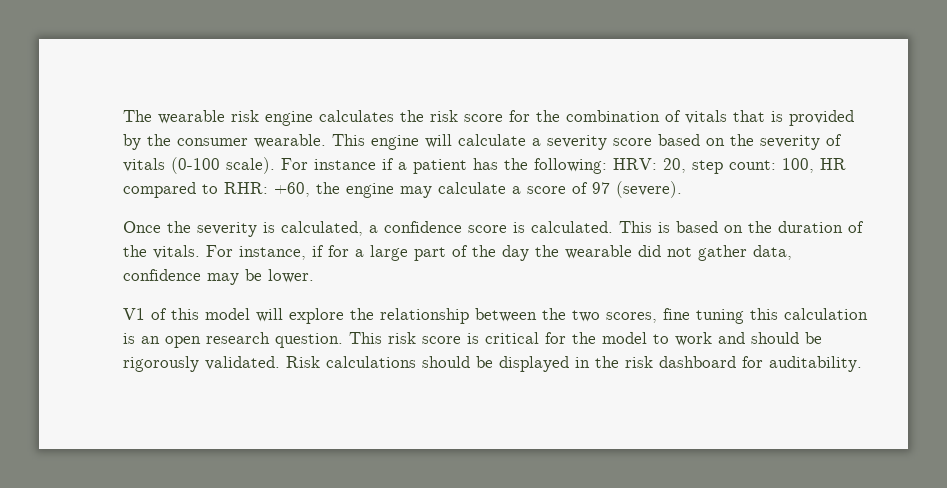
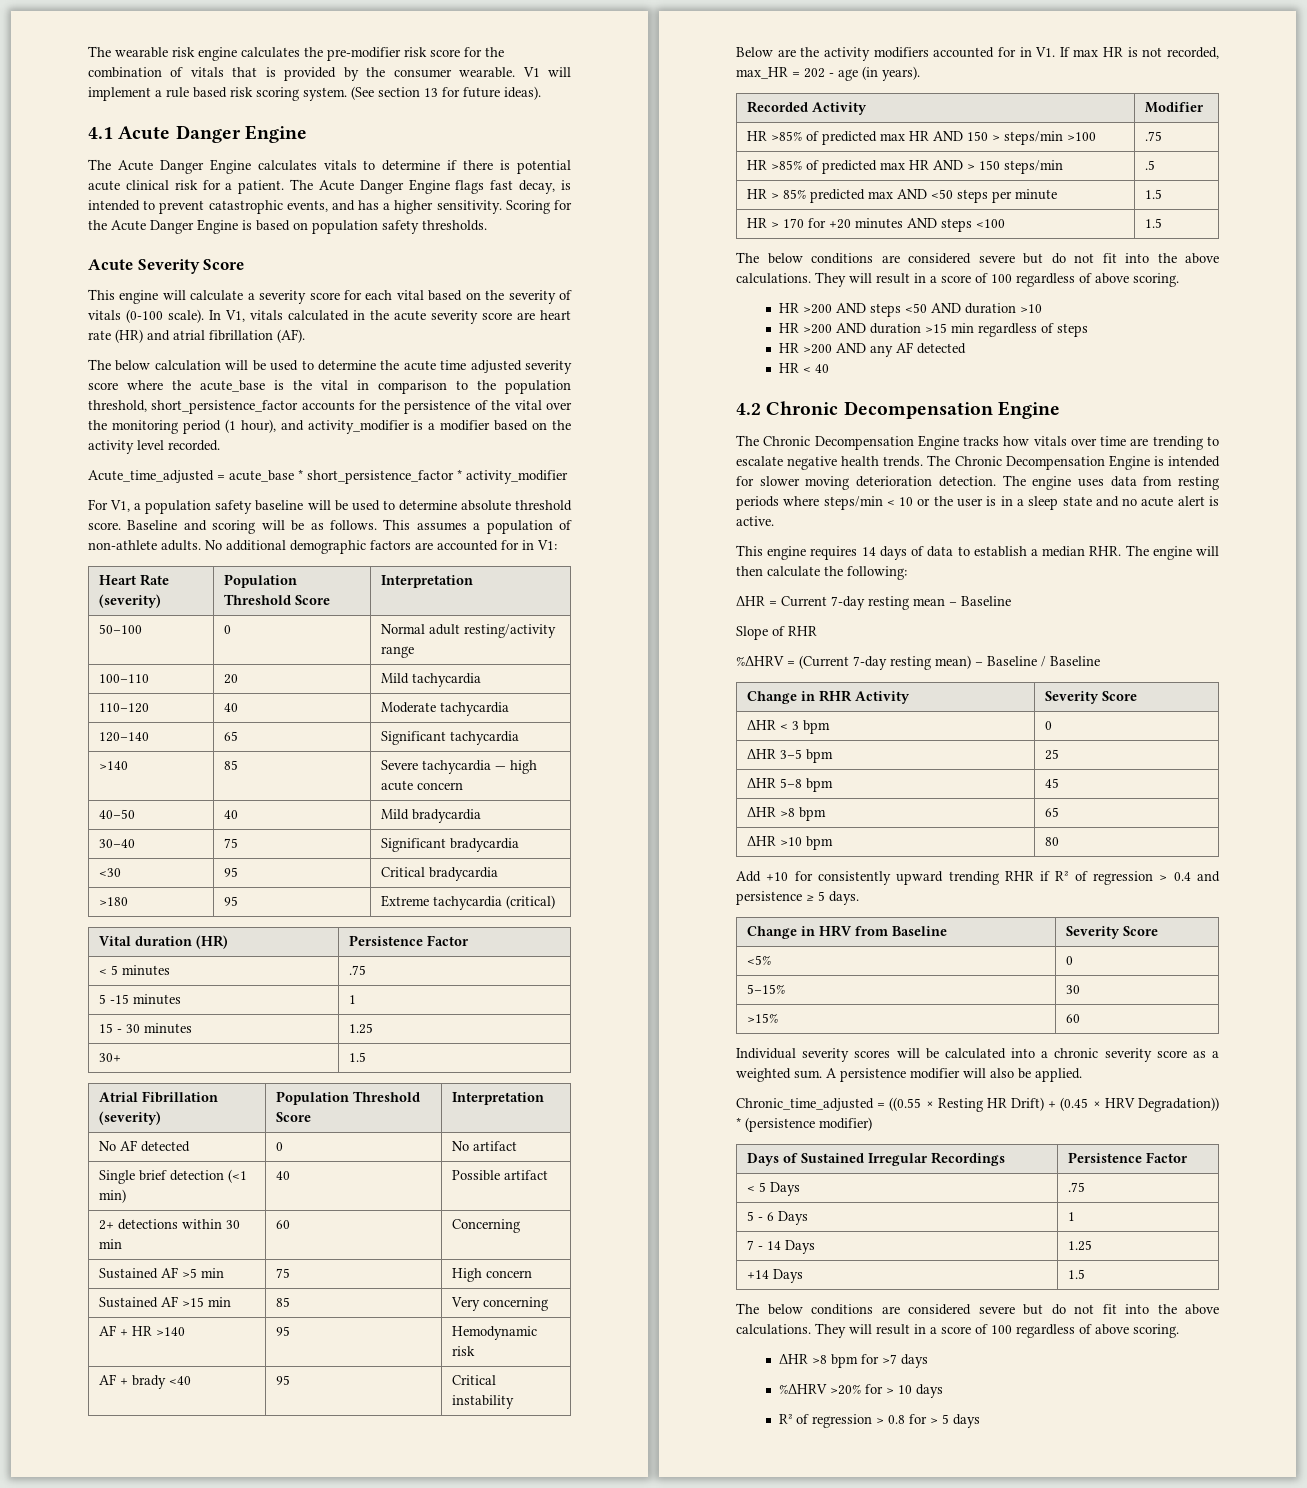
(424, 116) none -> [327,47,401,61] pre-modifier
(326, 141) none -> [522,67,571,77] [88,86,541,101] [88,125,307,143] [88,159,572,174] [88,179,572,194] [88,200,572,214] [88,219,487,234] [88,259,245,274] V1 will implement a rule based risk scoring system. (See section 13 for future ideas). // 4.1 Acute Danger Engine // The Acute Danger Engine calculates vitals to determine if there is potential acute clinical risk for a patient. The Acute Danger Engine flags fast decay, is intended to prevent catastrophic events, and has a higher sensitivity. Scoring for the Acute Danger Engine is based on population safety thresholds. // Acute Severity Score //
(652, 142) none -> [343,290,424,300] for each vital
[281,158,846,174] [123,181,682,198] [123,221,864,237] [123,245,792,261] [123,269,314,285] [123,308,868,324] [123,332,822,348] [123,356,862,372] For instance if a patient has the following: HRV: 20, step count: 100, HR compared to RHR: +60, the engine may calculate a score of 97 (severe). // Once the severity is calculated, a confidence score is calculated. This is based on the duration of the vitals. For instance, if for a large part of the day the wearable did not gather data, confidence may be lower. // V1 of this model will explore the relationship between the two scores, fine tuning this calculation is an open research question. This risk score is critical for the model to work and should be rigorously validated. Risk calculations should be displayed in the risk dashboard for auditability. -> [209,310,571,324] [88,329,305,343] [88,359,572,374] [88,380,571,394] [88,400,573,414] [88,419,572,434] [88,440,220,454] [88,469,568,484] [88,499,572,514] [88,519,572,534] [88,540,557,554] [98,574,169,586] [98,594,161,608] [223,574,297,588] [223,594,330,605] [380,575,473,588] [98,624,142,634] [223,625,231,634] [380,624,556,638] [380,646,414,658] [98,674,149,683] [223,674,238,684] [380,673,481,687] [98,703,149,713] [223,703,238,712] [380,702,509,716] [98,732,149,742] [223,731,238,741] [380,731,519,745] [98,761,128,770] [223,760,238,770] [380,760,537,774] [380,780,463,791] [98,809,135,819] [223,810,238,819] [380,809,481,823] [98,839,135,848] [223,838,238,848] [380,838,519,852] [98,868,121,877] [223,867,238,877] [380,867,498,881] [98,897,128,906] [223,896,238,906] [380,895,555,910] [98,935,228,949] [348,935,469,946] [98,965,170,976] [348,965,366,975] [98,994,181,1005] [348,995,356,1004] [98,1023,192,1034] [348,1023,373,1034] [98,1053,121,1062] [348,1052,366,1062] [98,1091,218,1103] [98,1111,161,1125] [275,1091,420,1105] [275,1112,311,1122] [451,1092,544,1105] [98,1140,190,1152] [275,1142,283,1151] [451,1141,517,1151] [98,1169,247,1184] [98,1189,126,1203] [275,1171,290,1180] [451,1170,548,1181] [98,1219,240,1230] [98,1239,122,1249] [275,1220,290,1229] [451,1219,520,1233] [98,1267,224,1279] [275,1268,290,1278] [451,1268,532,1282] [98,1296,231,1308] [275,1297,290,1307] [450,1297,548,1311] [98,1325,185,1336] [275,1326,290,1336] [451,1326,537,1340] [451,1346,475,1356] [98,1374,191,1389] [275,1375,290,1385] [451,1375,496,1385] [451,1395,514,1409] [736,47,1220,61] [736,66,920,81] [746,101,867,115] [1144,102,1204,113] [746,131,1096,145] [1144,131,1162,141] [746,160,1063,174] [1144,160,1155,170] [746,189,1057,203] [1144,189,1162,199] [746,218,1005,232] [1144,218,1162,228] [736,252,1219,264] [736,272,1179,287] [779,303,1043,317] [779,323,1089,337] [779,342,967,357] [779,363,830,373] [736,401,1060,419] [736,435,1219,450] [736,455,1220,470] [736,475,1219,490] [736,496,1219,510] [736,516,774,526] [736,545,1219,560] [736,566,907,580] [736,596,1011,610] [736,626,817,640] [736,655,1100,670] [746,690,910,704] [1044,691,1137,704] [746,720,830,734] [1044,721,1052,730] [746,749,833,763] [1044,749,1059,760] [746,778,833,792] [1044,778,1059,788] [746,807,826,821] [1044,807,1059,817] [746,836,833,850] [1044,837,1059,846] [736,871,1220,885] [736,891,859,905] [746,925,947,939] [1065,926,1158,939] [746,955,771,965] [1065,956,1073,965] [746,984,785,994] [1065,985,1080,994] [746,1013,778,1023] [1065,1014,1080,1023] [736,1048,1219,1062] [736,1068,1082,1082] [736,1097,1219,1112] [736,1117,872,1132] [746,1152,1005,1166] [1067,1152,1188,1163] [746,1182,800,1196] [1067,1182,1085,1192] [746,1211,808,1225] [1067,1212,1075,1221] [746,1240,815,1254] [1067,1240,1092,1251] [746,1269,803,1283] [1067,1269,1085,1279] [736,1303,1219,1315] [736,1323,1179,1338] [779,1354,929,1368] [779,1384,944,1398] [779,1414,981,1428] In V1, vitals calculated in the acute severity score are heart rate (HR) and atrial fibrillation (AF). // The below calculation will be used to determine the acute time adjusted severity score where the acute_base is the vital in comparison to the population threshold, short_persistence_factor accounts for the persistence of the vital over the monitoring period (1 hour), and activity_modifier is a modifier based on the activity level recorded. // Acute_time_adjusted = acute_base * short_persistence_factor * activity_modifier // For V1, a population safety baseline will be used to determine absolute threshold score. Baseline and scoring will be as follows. This assumes a population of non-athlete adults. No additional demographic factors are accounted for in V1: // Heart Rate (severity) | Population Threshold Score | Interpretation // 50–100 | 0 | Normal adult resting/activity range // 100–110 | 20 | Mild tachycardia // 110–120 | 40 | Moderate tachycardia // 120–140 | 65 | Significant tachycardia // >140 | 85 | Severe tachycardia — high acute concern // 40–50 | 40 | Mild bradycardia // 30–40 | 75 | Significant bradycardia // <30 | 95 | Critical bradycardia // >180 | 95 | Extreme tachycardia (critical) // Vital duration (HR) | Persistence Factor // < 5 minutes | .75 // 5 -15 minutes | 1 // 15 - 30 minutes | 1.25 // 30+ | 1.5 // Atrial Fibrillation (severity) | Population Threshold Score | Interpretation // No AF detected | 0 | No artifact // Single brief detection (<1 min) | 40 | Possible artifact // 2+ detections within 30 min | 60 | Concerning // Sustained AF >5 min | 75 | High concern // Sustained AF >15 min | 85 | Very concerning // AF + HR >140 | 95 | Hemodynamic risk // AF + brady <40 | 95 | Critical instability // Below are the activity modifiers accounted for in V1. If max HR is not recorded, max_HR = 202 - age (in years). // Recorded Activity | Modifier // HR >85% of predicted max HR AND 150 > steps/min >100 | .75 // HR >85% of predicted max HR AND > 150 steps/min | .5 // HR > 85% predicted max AND <50 steps per minute | 1.5 // HR > 170 for +20 minutes AND steps <100 | 1.5 // The below conditions are considered severe but do not fit into the above calculations. They will result in a score of 100 regardless of above scoring. // HR >200 AND steps <50 AND duration >10 // HR >200 AND duration >15 min regardless of steps // HR >200 AND any AF detected // HR < 40 // 4.2 Chronic Decompensation Engine // The Chronic Decompensation Engine tracks how vitals over time are trending to escalate negative health trends. The Chronic Decompensation Engine is intended for slower moving deterioration detection. The engine uses data from resting periods where steps/min < 10 or the user is in a sleep state and no acute alert is active. // This engine requires 14 days of data to establish a median RHR. The engine will then calculate the following: // ΔHR = Current 7-day resting mean – Baseline // Slope of RHR // %ΔHRV = (Current 7-day resting mean) – Baseline / Baseline // Change in RHR Activity | Severity Score // ΔHR < 3 bpm | 0 // ΔHR 3–5 bpm | 25 // ΔHR 5–8 bpm | 45 // ΔHR >8 bpm | 65 // ΔHR >10 bpm | 80 // Add +10 for consistently upward trending RHR if R² of regression > 0.4 and persistence ≥ 5 days. // Change in HRV from Baseline | Severity Score // <5% | 0 // 5–15% | 30 // >15% | 60 // Individual severity scores will be calculated into a chronic severity score as a weighted sum. A persistence modifier will also be applied. // Chronic_time_adjusted = ((0.55 × Resting HR Drift) + (0.45 × HRV Degradation)) * (persistence modifier) // Days of Sustained Irregular Recordings | Persistence Factor // < 5 Days | .75 // 5 - 6 Days | 1 // 7 - 14 Days | 1.25 // +14 Days | 1.5 // The below conditions are considered severe but do not fit into the above calculations. They will result in a score of 100 regardless of above scoring. // ΔHR >8 bpm for >7 days // %ΔHRV >20% for > 10 days // R² of regression > 0.8 for > 5 days

